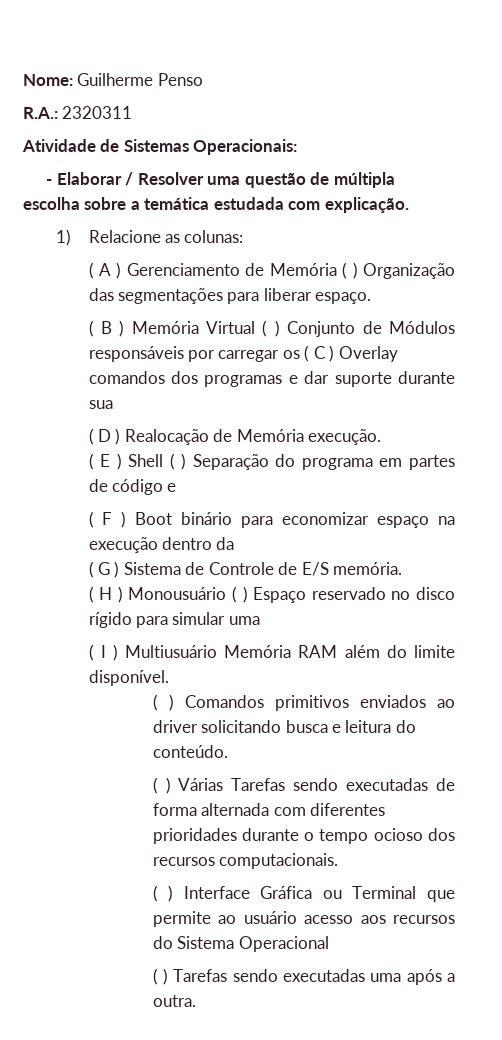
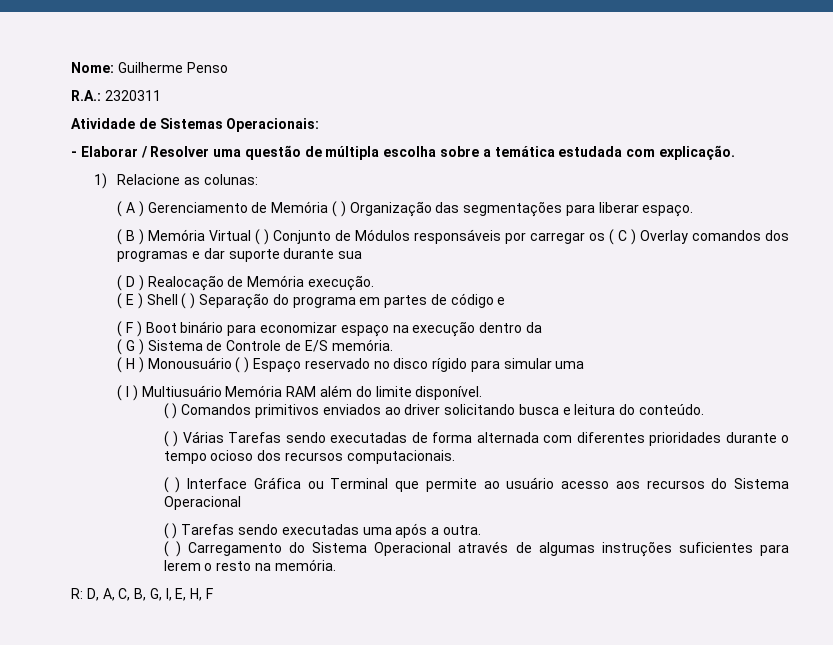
(196, 1001) none -> [163,541,789,557] [163,559,336,571] [71,588,214,601] // ( ) Carregamento do Sistema Operacional através de algumas instruções suficientes para lerem o resto na memória. // R: D, A, C, B, G, I, E, H, F

